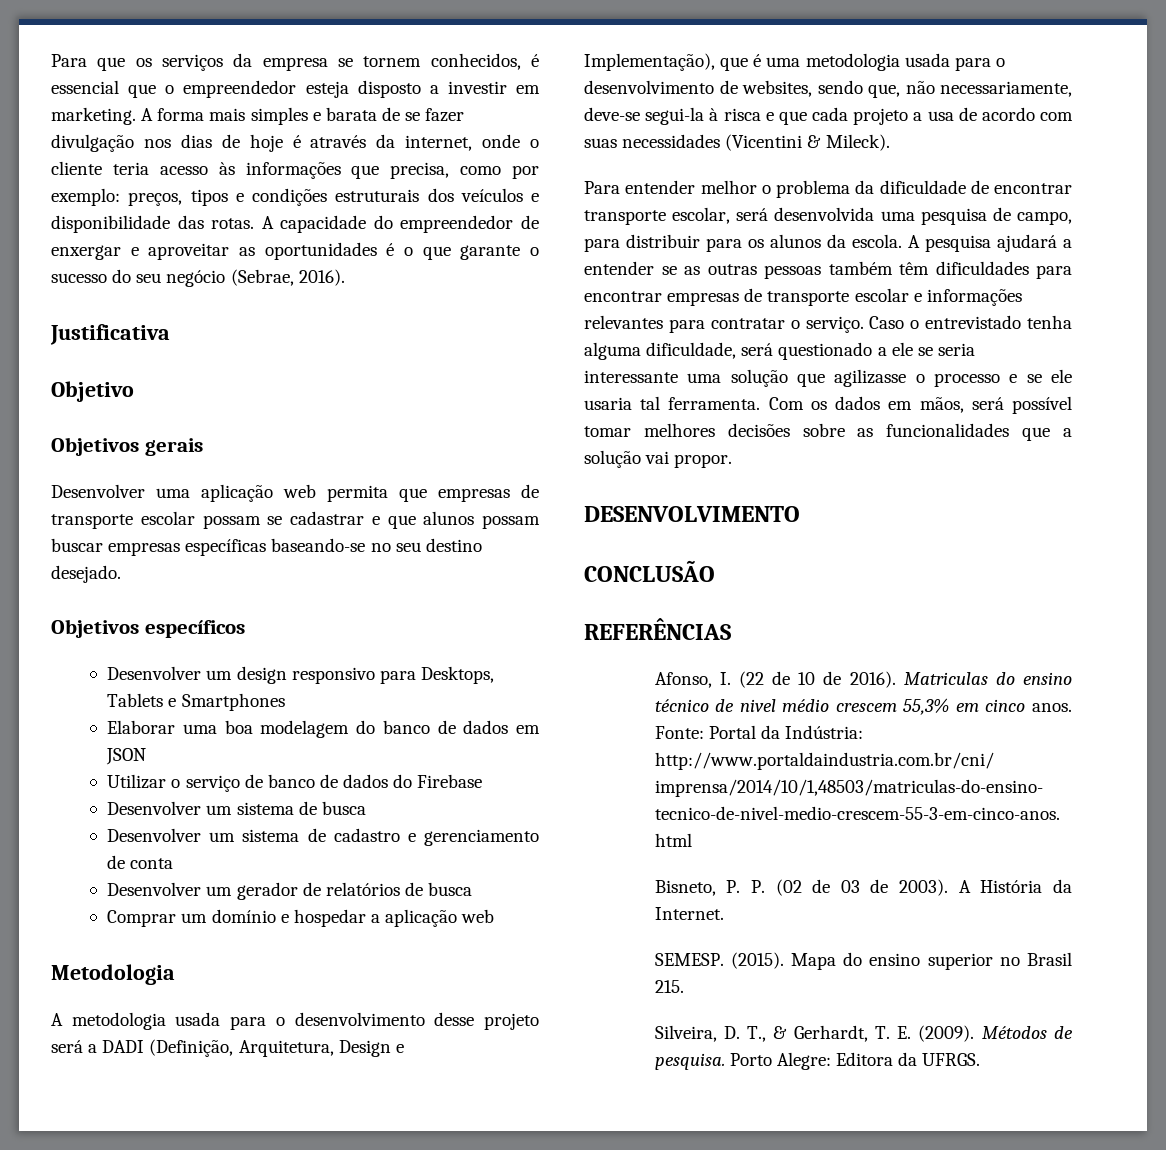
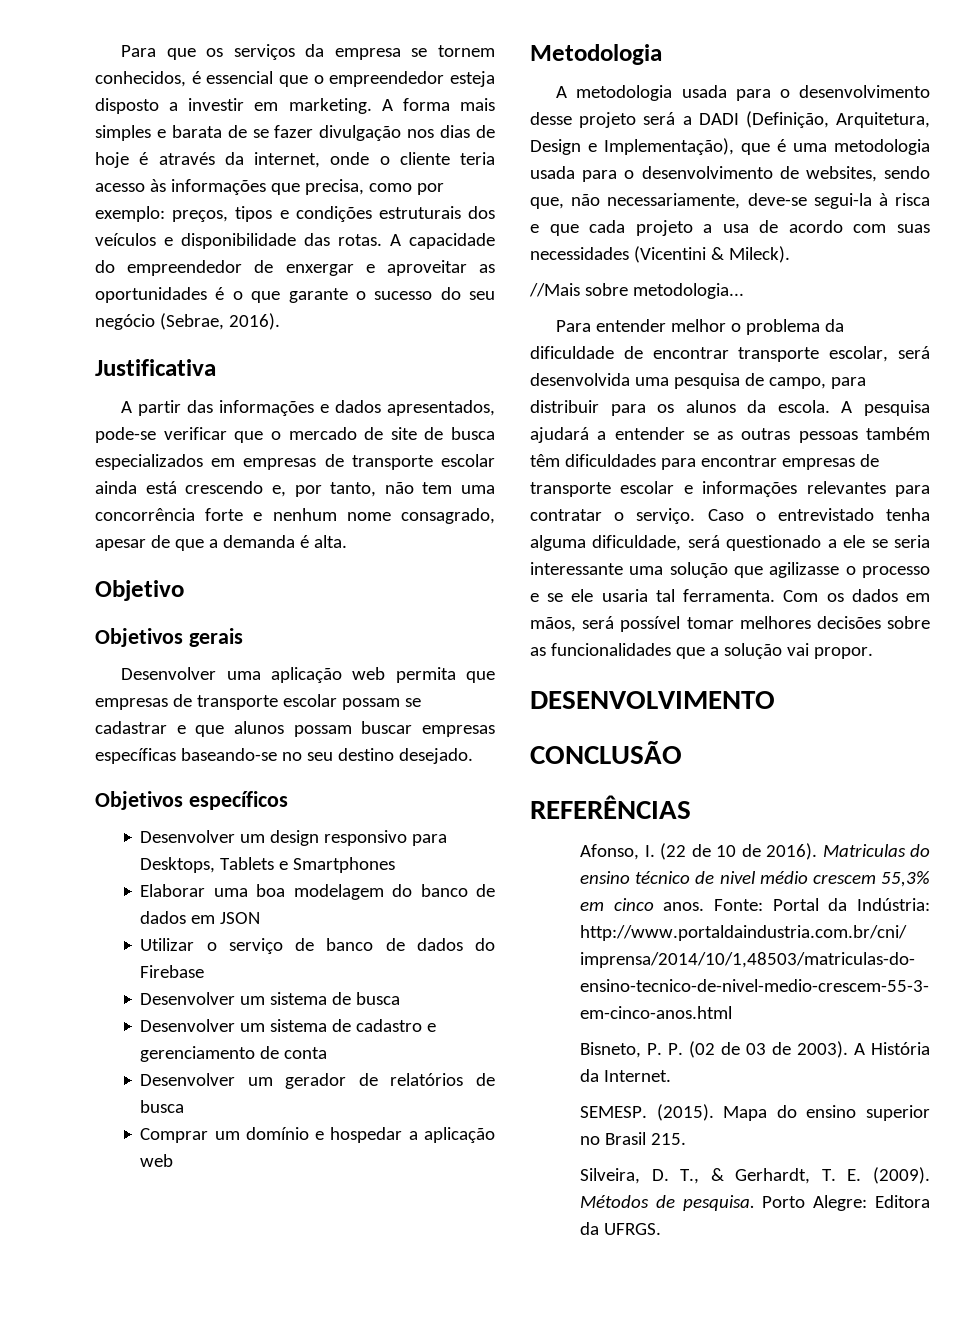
(170, 334) none -> [121,400,495,416] [95,427,495,443] [95,454,495,470] [95,481,495,497] [95,508,495,524] [95,535,347,551] // A partir das informações e dados apresentados, pode-se verificar que o mercado de site de busca especializados em empresas de transporte escolar ainda está crescendo e, por tanto, não tem uma concorrência forte e nenhum nome consagrado, apesar de que a demanda é alta.
(890, 142) none -> [529,283,744,299] // //Mais sobre metodologia...

